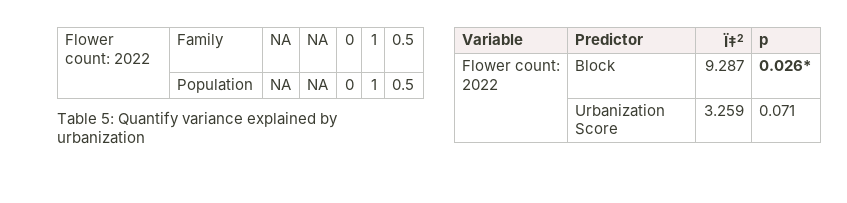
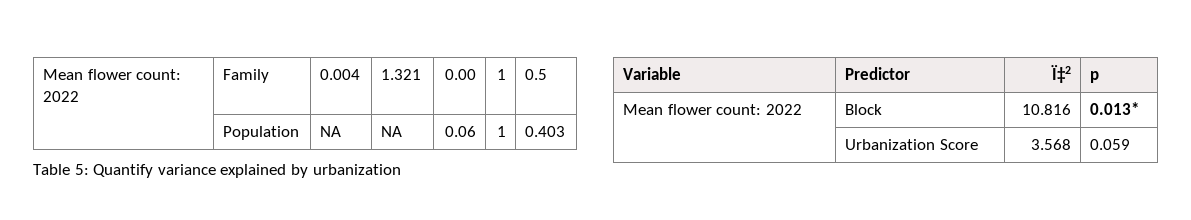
[64,34,114,45] Flower -> [43,69,132,80] Mean flower
[269,34,291,45] [306,34,328,45] [345,34,355,45] NA | NA | 0 -> [320,69,361,80] [381,69,422,80] [444,69,476,80] 0.004 | 1.321 | 0.00
[345,79,355,90] [371,79,378,90] [391,79,414,90] 0 | 1 | 0.5 -> [444,126,476,137] [496,126,506,137] [525,126,566,137] 0.06 | 1 | 0.403
[461,60,511,71] Flower -> [623,104,712,115] Mean flower
[705,59,745,71] [758,60,811,71] 9.287 | 0.026* -> [1021,104,1071,115] [1090,102,1140,115] 10.816 | 0.013*
[704,104,745,116] [758,105,795,116] 3.259 | 0.071 -> [1030,139,1071,150] [1090,139,1131,150] 3.568 | 0.059

